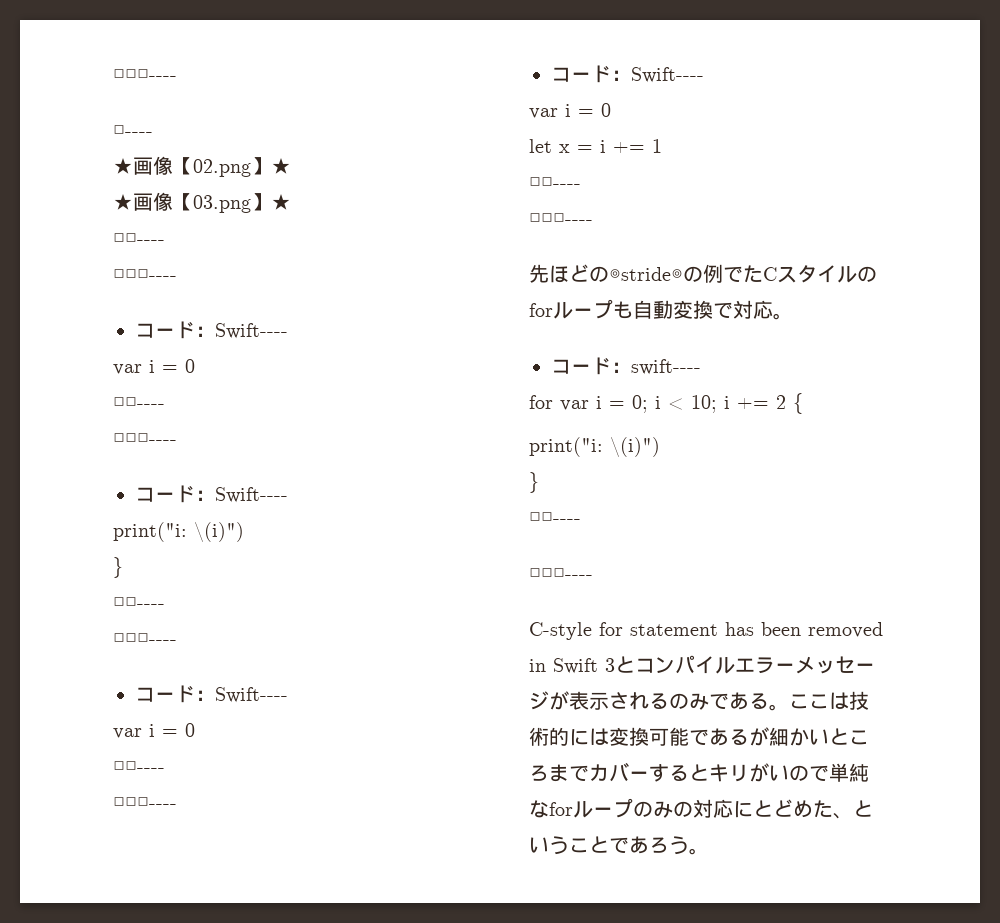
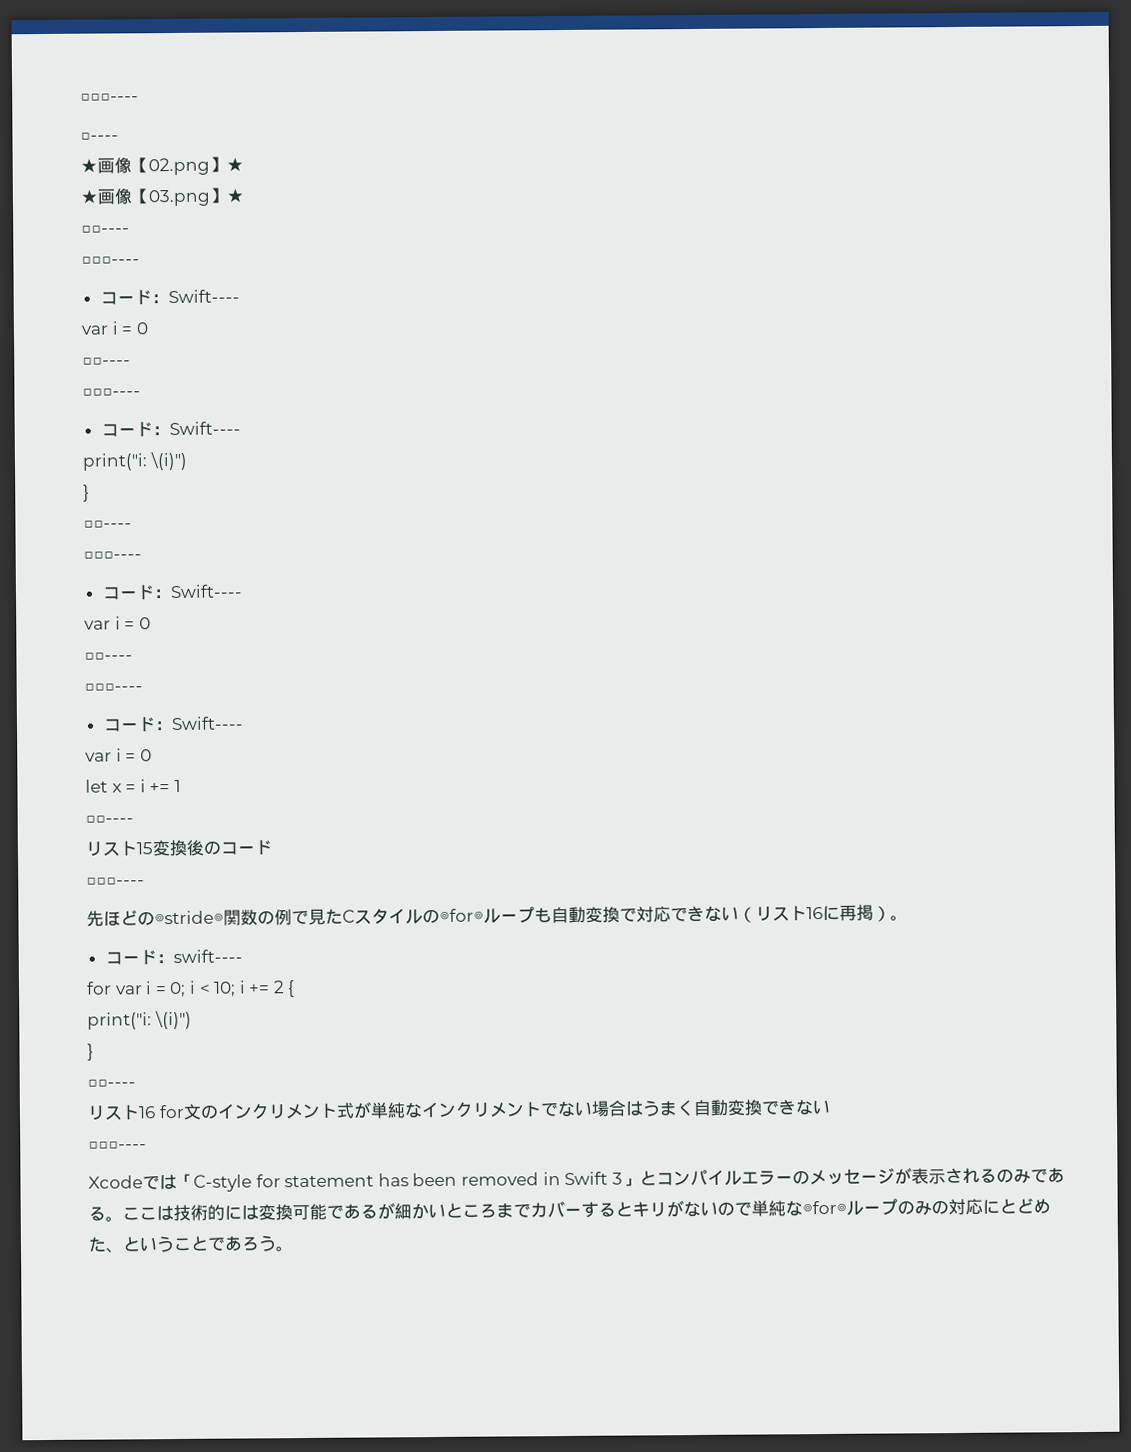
(581, 183) none -> [85,839,272,857] // リスト15変換後のコード
[683,264,743,283] の例で -> [223,908,326,926] 関数の例で見
[529,303,553,317] for -> [439,908,484,922] ◎for◎
(773, 309) none -> [670,904,891,923] できない（リスト16に再掲）
[529,568,593,580] // □□□---- // -> [87,1099,830,1121] [88,1141,147,1150] [88,1173,194,1190] // リスト16 for文のインクリメント式が単純なインクリメントでない場合はうまく自動変換できない // □□□---- // Xcodeでは「
(615, 665) none -> [621,1177,640,1187] 」
(795, 667) none -> [791,1170,810,1185] の
(769, 772) none -> [683,1200,701,1218] な
[549,802,573,816] for -> [802,1200,847,1215] ◎for◎

